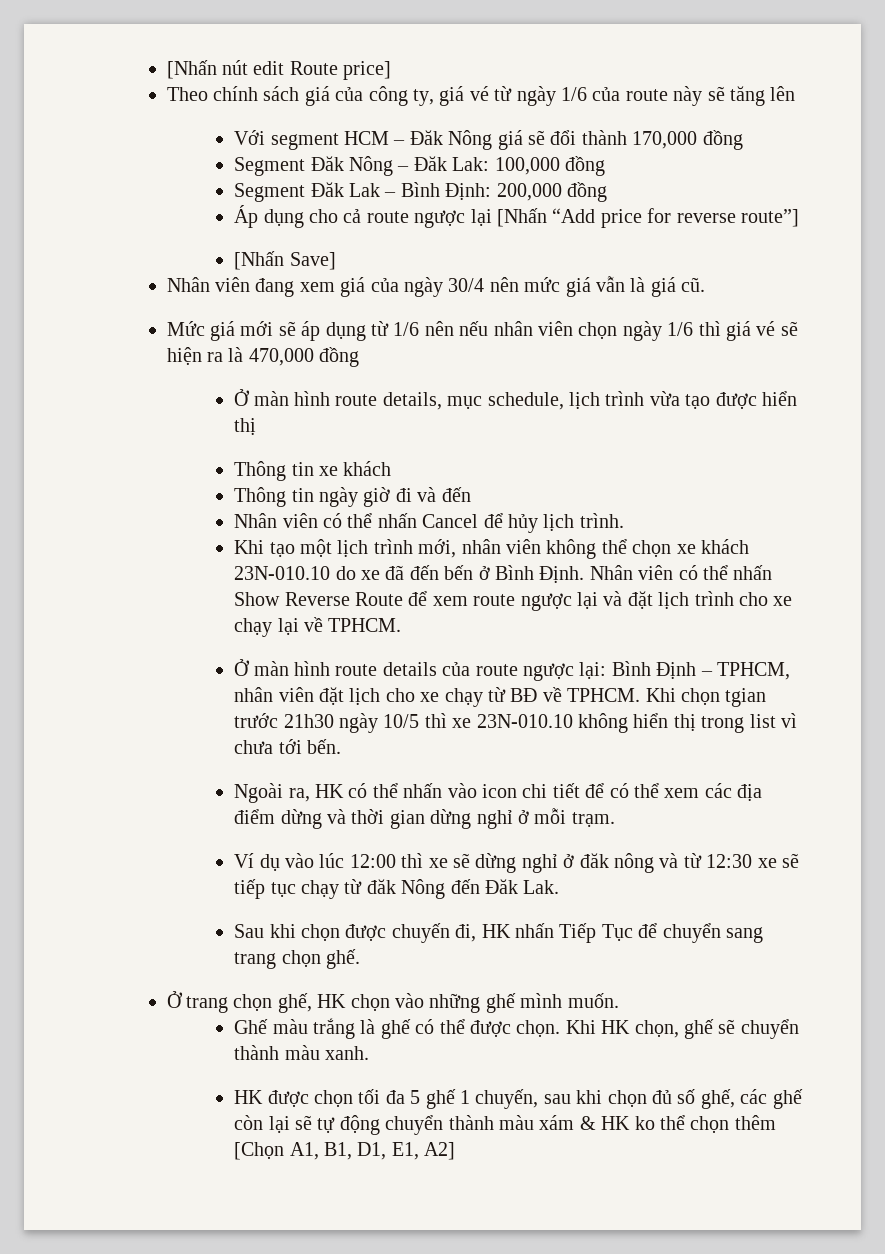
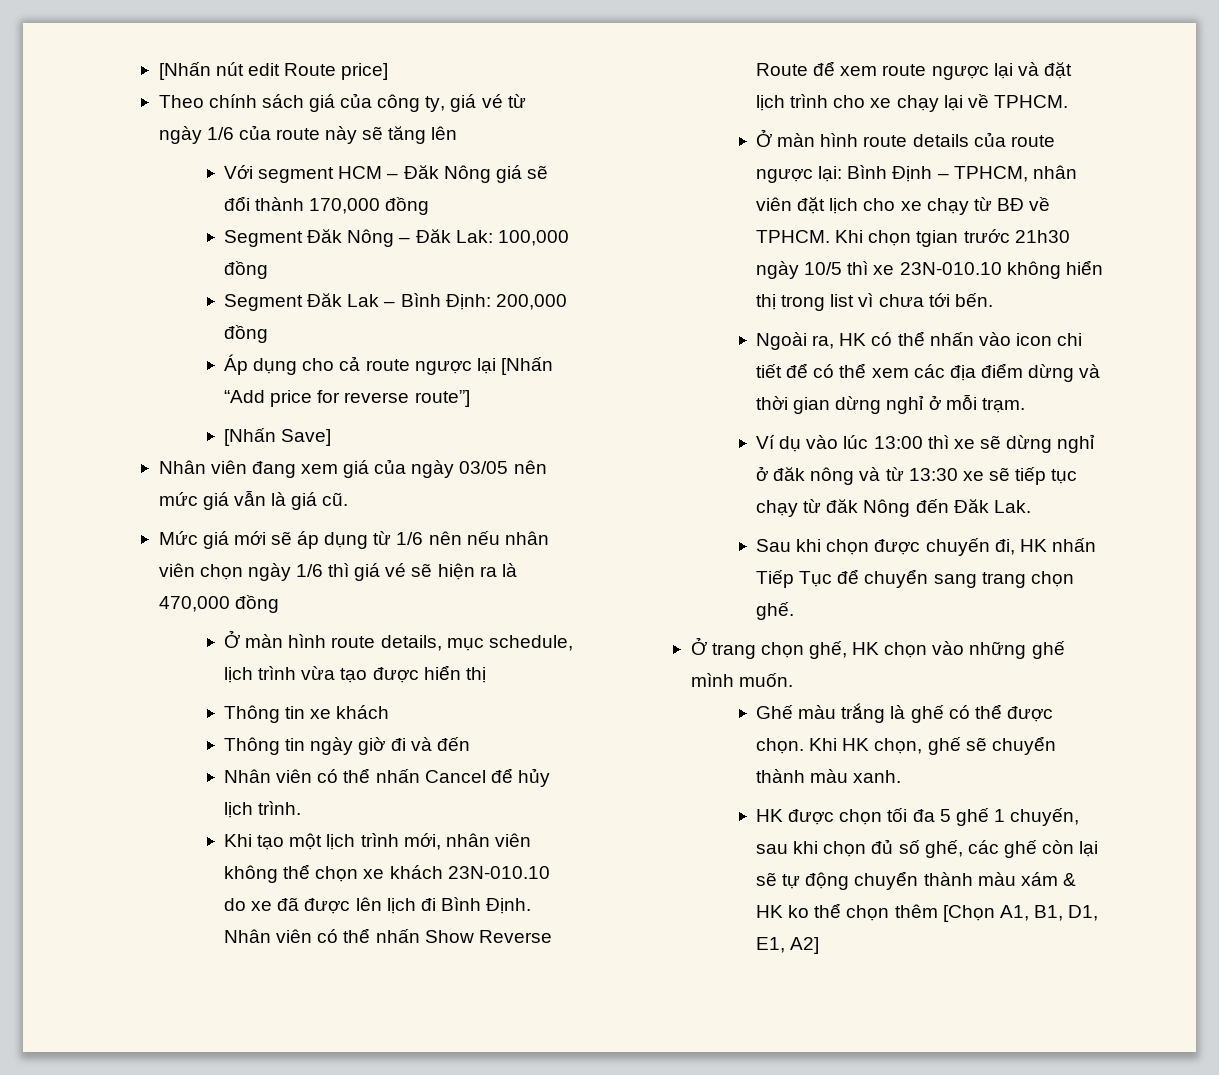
[448,278,485,292] 30/4 -> [459,461,509,474] 03/05
[409,565,490,580] đến bến ở -> [304,897,436,914] được lên lịch đi
[349,854,396,868] 12:00 -> [873,436,923,449] 13:00
[706,854,753,868] 12:30 -> [908,468,958,481] 13:30

